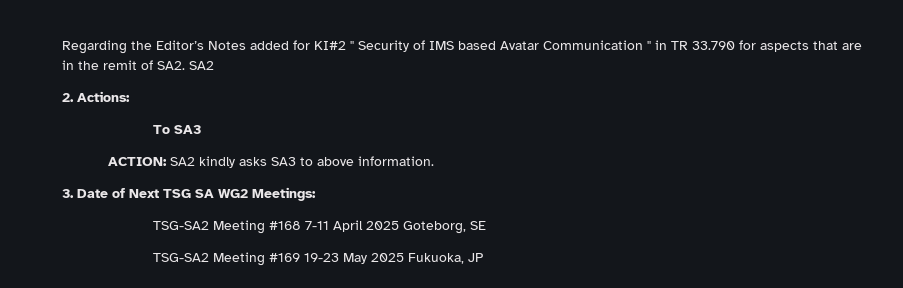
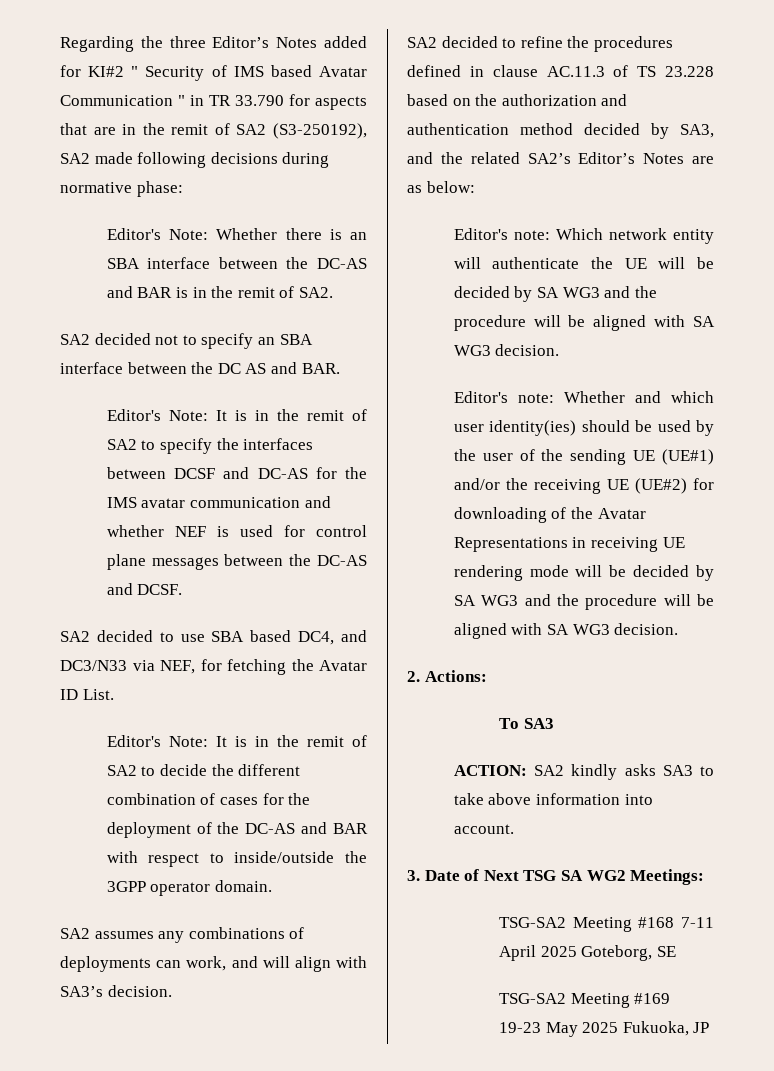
(152, 45) none -> [169,36,206,48] three
(153, 65) none -> [236,123,367,139] [60,152,330,168] [60,181,183,197] [106,228,368,240] [106,257,367,269] [106,286,295,298] SA2 (S3-250192), SA2 made following decisions during normative phase: // Editor's Note: Whether there is an SBA interface between the DC-AS and BAR is in the remit of
[189,61,214,70] SA2 -> [60,333,313,349] [60,362,340,374] [106,409,367,421] [106,438,314,454] [106,467,368,479] [106,496,331,508] [106,525,367,537] [106,554,367,570] [106,583,183,595] [60,630,367,645] [60,659,367,675] [60,689,114,700] [106,735,367,747] [106,764,301,776] [106,793,311,805] [106,822,368,838] [106,851,367,867] [106,880,272,896] [60,927,305,943] [60,956,367,972] [60,985,172,997] [407,36,673,52] [407,65,714,77] [407,94,628,106] [407,123,714,139] [407,152,714,164] [407,181,475,193] [453,228,714,244] [453,257,714,269] [453,286,657,302] [453,315,715,331] [453,344,560,356] [453,391,714,403] [453,420,714,436] [453,449,714,465] [453,478,714,494] [453,507,646,523] [453,537,685,552] [453,565,714,581] [453,594,714,610] [453,623,679,639] // SA2 decided not to specify an SBA interface between the DC AS and BAR. // Editor's Note: It is in the remit of SA2 to specify the interfaces between DCSF and DC-AS for the IMS avatar communication and whether NEF is used for control plane messages between the DC-AS and DCSF. // SA2 decided to use SBA based DC4, and DC3/N33 via NEF, for fetching the Avatar ID List. // Editor's Note: It is in the remit of SA2 to decide the different combination of cases for the deployment of the DC-AS and BAR with respect to inside/outside the 3GPP operator domain. // SA2 assumes any combinations of deployments can work, and will align with SA3’s decision. // SA2 decided to refine the procedures defined in clause AC.11.3 of TS 23.228 based on the authorization and authentication method decided by SA3, and the related SA2’s Editor’s Notes are as below: // Editor's note: Which network entity will authenticate the UE will be decided by SA WG3 and the procedure will be aligned with SA WG3 decision. // Editor's note: Whether and which user identity(ies) should be used by the user of the sending UE (UE#1) and/or the receiving UE (UE#2) for downloading of the Avatar Representations in receiving UE rendering mode will be decided by SA WG3 and the procedure will be aligned with SA WG3 decision.
[316,156,434,166] above information. -> [453,793,653,805] [453,824,514,834] take above information into account.

